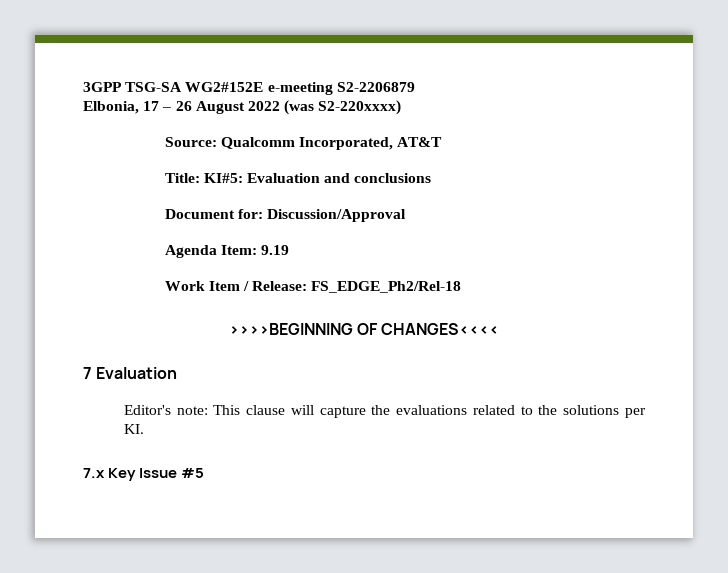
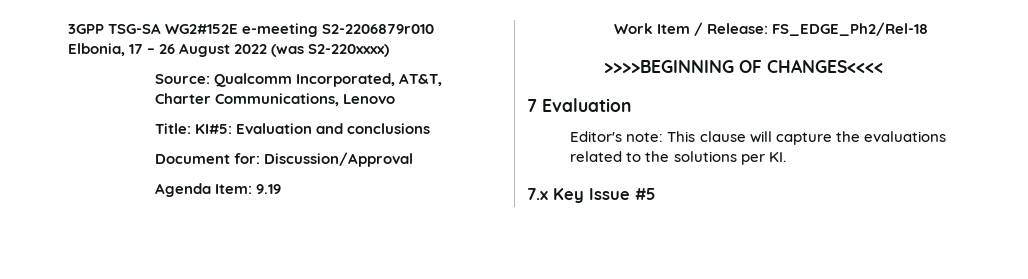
[336,82,415,92] S2-2206879 -> [322,24,435,34] S2-2206879r010
[397,137,443,147] AT&T -> [398,73,442,86] [154,93,395,106] AT&T, Charter Communications, Lenovo

